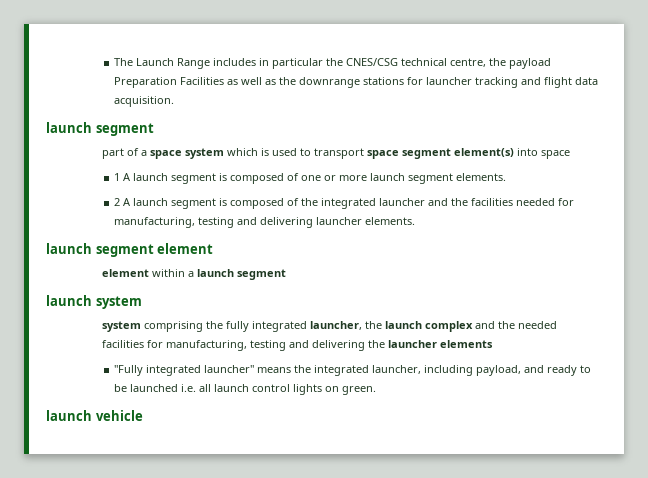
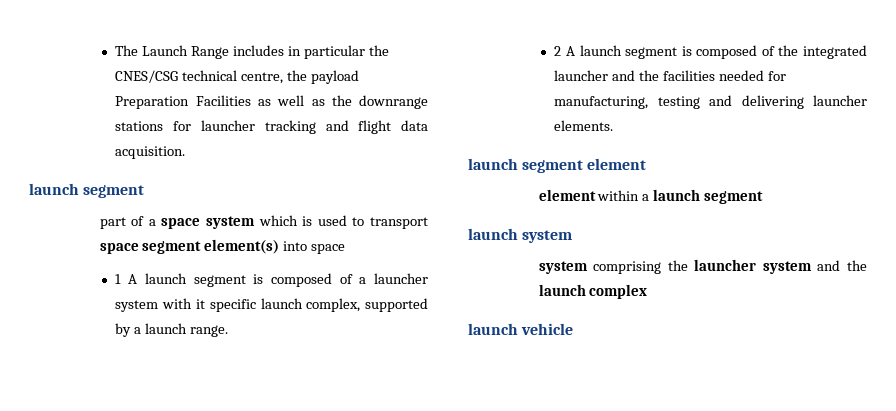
[301,173,507,184] one or more launch segment elements. -> [359,273,429,284] [115,298,428,312] [115,323,229,337] a launcher system with it specific launch complex, supported by a launch range.
[226,321,363,332] fully integrated launcher, -> [694,259,841,274] launcher system and
[475,321,558,329] [102,340,494,351] [114,365,592,376] [114,384,377,395] and the needed facilities for manufacturing, testing and delivering the launcher elements // "Fully integrated launcher" means the integrated launcher, including payload, and ready to be launched i.e. all launch control lights on green. -> (648, 291) none

